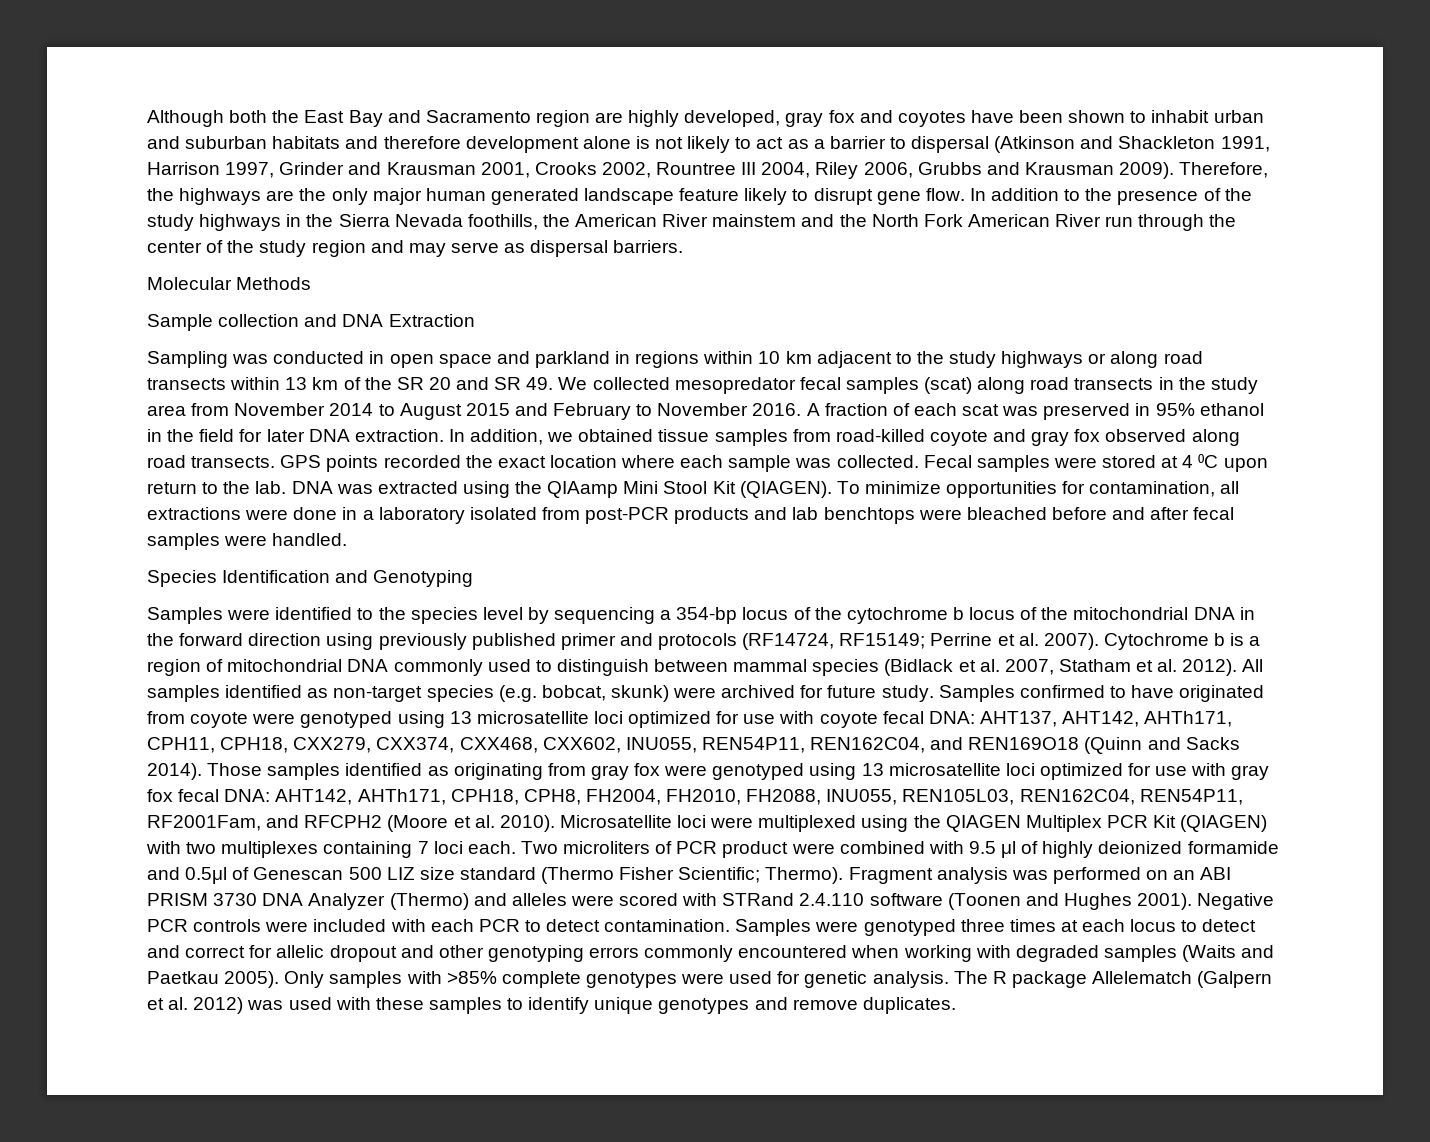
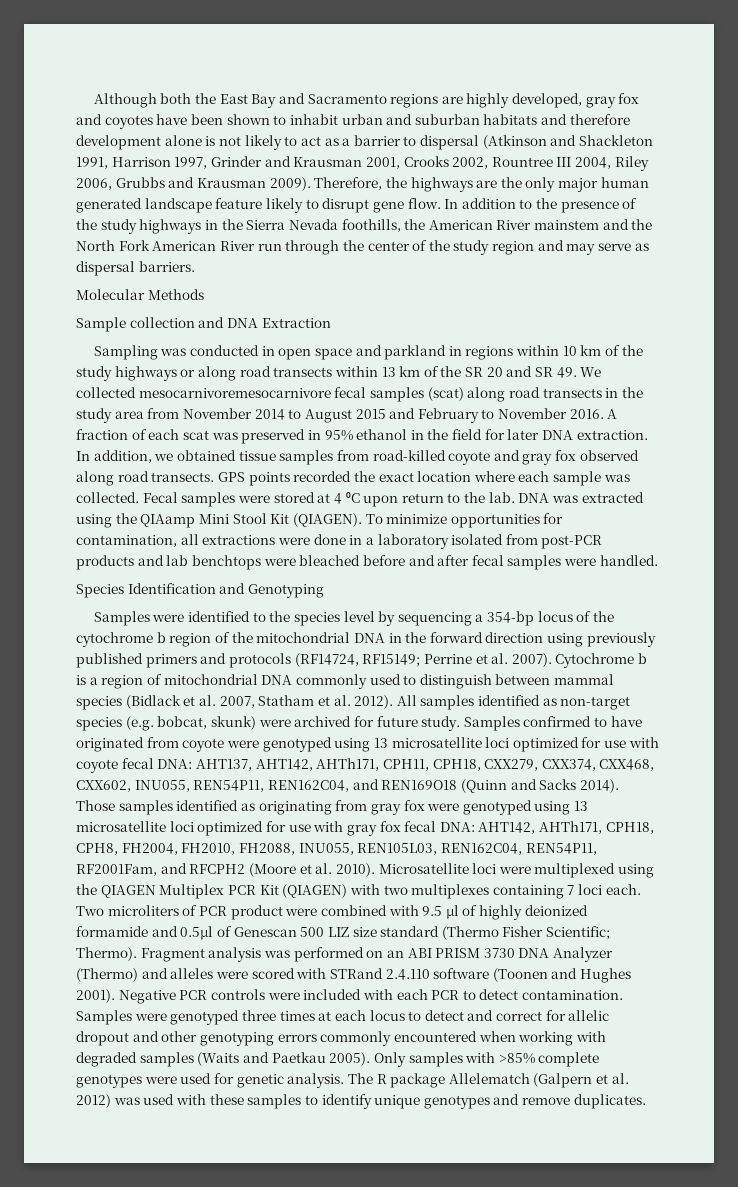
[535,110,590,127] region -> [390,94,439,108] regions
[816,351,912,368] adjacent to -> [605,345,621,356] of
[674,377,796,394] mesopredator -> [138,388,331,398] mesocarnivoremesocarnivore
[969,607,1016,620] locus -> [169,633,212,647] region
[560,633,616,650] primer -> [145,654,197,668] primers

